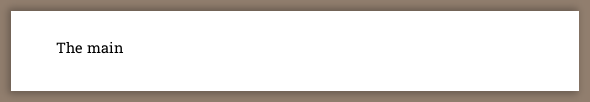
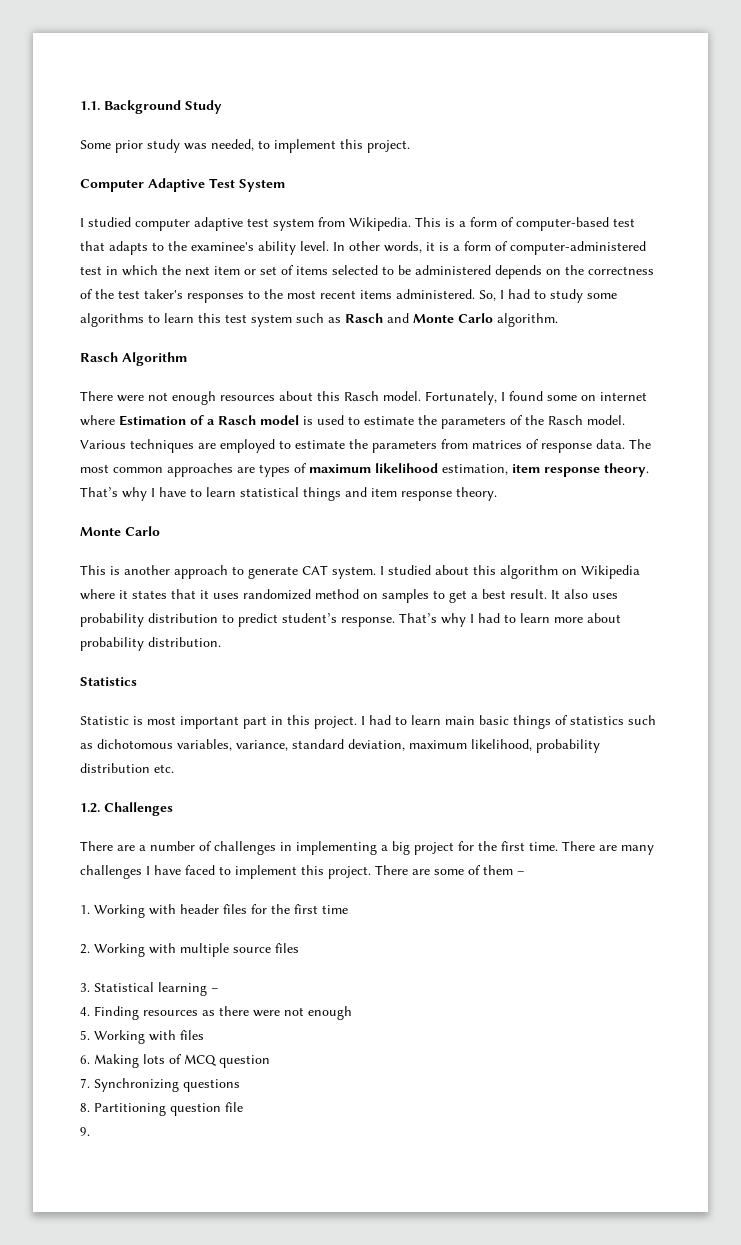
[56,41,124,54] The main -> [80,100,222,114] [80,139,410,153] [80,178,285,192] [80,217,635,231] [80,241,646,255] [80,265,654,279] [80,289,617,303] [80,313,558,327] [80,352,187,366] [80,391,647,405] [80,415,625,429] [80,439,651,453] [80,463,649,477] [80,487,497,501] [80,526,160,536] [80,565,640,579] [80,589,618,603] [80,613,621,627] [80,637,221,651] [80,677,137,686] [80,715,656,729] [80,739,600,753] [80,763,174,773] [80,802,173,816] [80,841,654,855] [80,865,524,879] [80,904,348,918] [80,943,299,957] [80,982,218,996] [80,1006,352,1020] [80,1030,204,1044] [80,1054,270,1068] [80,1078,240,1092] [80,1102,243,1116] [80,1127,90,1136] 1.1. Background Study // Some prior study was needed, to implement this project. // Computer Adaptive Test System // I studied computer adaptive test system from Wikipedia. This is a form of computer-based test that adapts to the examinee's ability level. In other words, it is a form of computer-administered test in which the next item or set of items selected to be administered depends on the correctness of the test taker's responses to the most recent items administered. So, I had to study some algorithms to learn this test system such as Rasch and Monte Carlo algorithm. // Rasch Algorithm // There were not enough resources about this Rasch model. Fortunately, I found some on internet where Estimation of a Rasch model is used to estimate the parameters of the Rasch model. Various techniques are employed to estimate the parameters from matrices of response data. The most common approaches are types of maximum likelihood estimation, item response theory. That’s why I have to learn statistical things and item response theory. // Monte Carlo // This is another approach to generate CAT system. I studied about this algorithm on Wikipedia where it states that it uses randomized method on samples to get a best result. It also uses probability distribution to predict student’s response. That’s why I had to learn more about probability distribution. // Statistics // Statistic is most important part in this project. I had to learn main basic things of statistics such as dichotomous variables, variance, standard deviation, maximum likelihood, probability distribution etc. // 1.2. Challenges // There are a number of challenges in implementing a big project for the first time. There are many challenges I have faced to implement this project. There are some of them – // 1. Working with header files for the first time // 2. Working with multiple source files // 3. Statistical learning – // 4. Finding resources as there were not enough // 5. Working with files // 6. Making lots of MCQ question // 7. Synchronizing questions // 8. Partitioning question file // 9.

